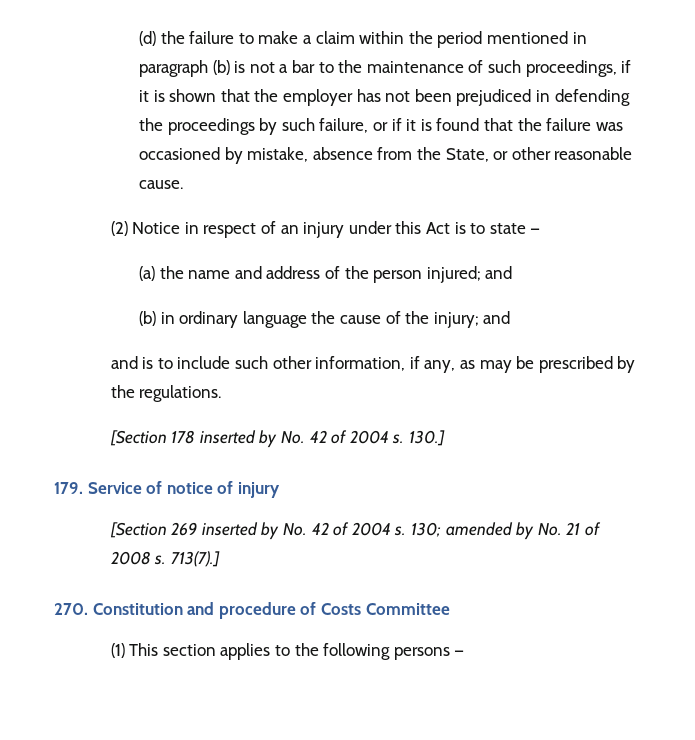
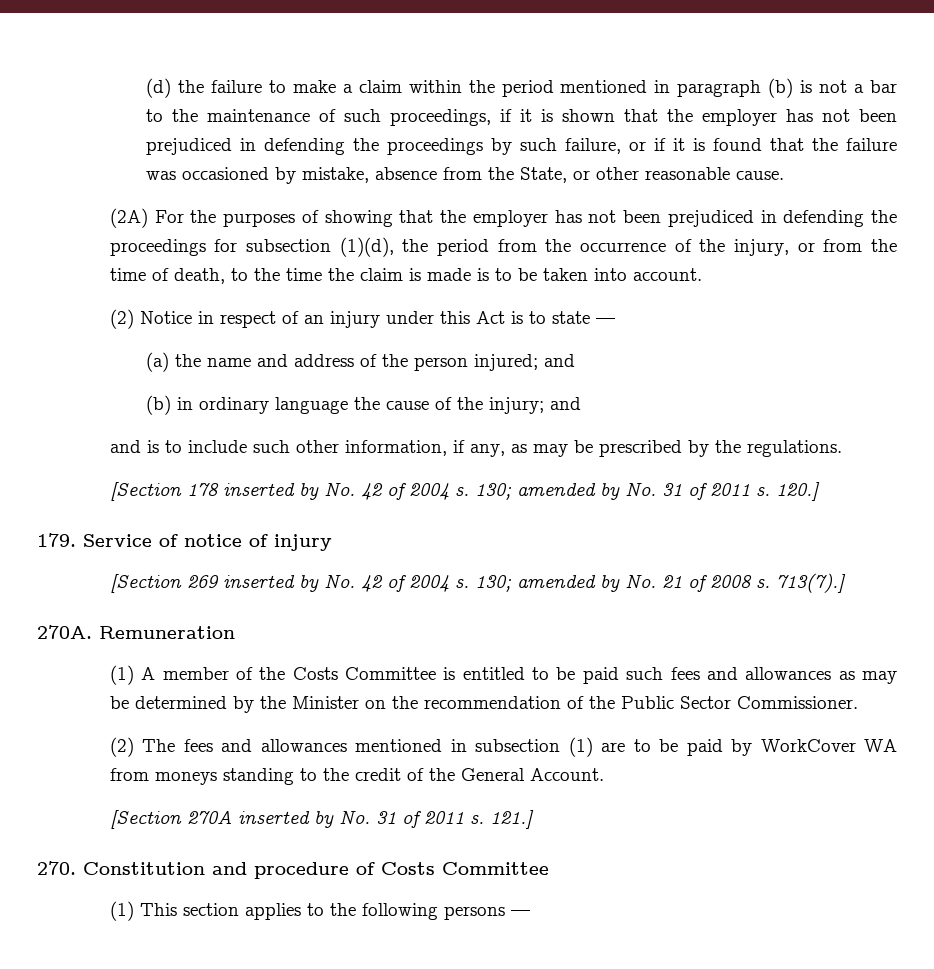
(184, 184) none -> [109,208,897,228] [109,237,898,257] [109,268,702,284] // (2A) For the purposes of showing that the employer has not been prejudiced in defending the proceedings for subsection (1)(d), the period from the occurrence of the injury, or from the time of death, to the time the claim is made is to be taken into account.
[408,430,445,446] 130.] -> [474,482,820,501] 130; amended by No. 31 of 2011 s. 120.]
(220, 559) none -> [37,625,235,639] [109,665,898,685] [109,696,858,713] [109,737,897,757] [109,768,604,785] [109,810,534,829] // 270A. Remuneration // (1) A member of the Costs Committee is entitled to be paid such fees and allowances as may be determined by the Minister on the recommendation of the Public Sector Commissioner. // (2) The fees and allowances mentioned in subsection (1) are to be paid by WorkCover WA from moneys standing to the credit of the General Account. // [Section 270A inserted by No. 31 of 2011 s. 121.]

